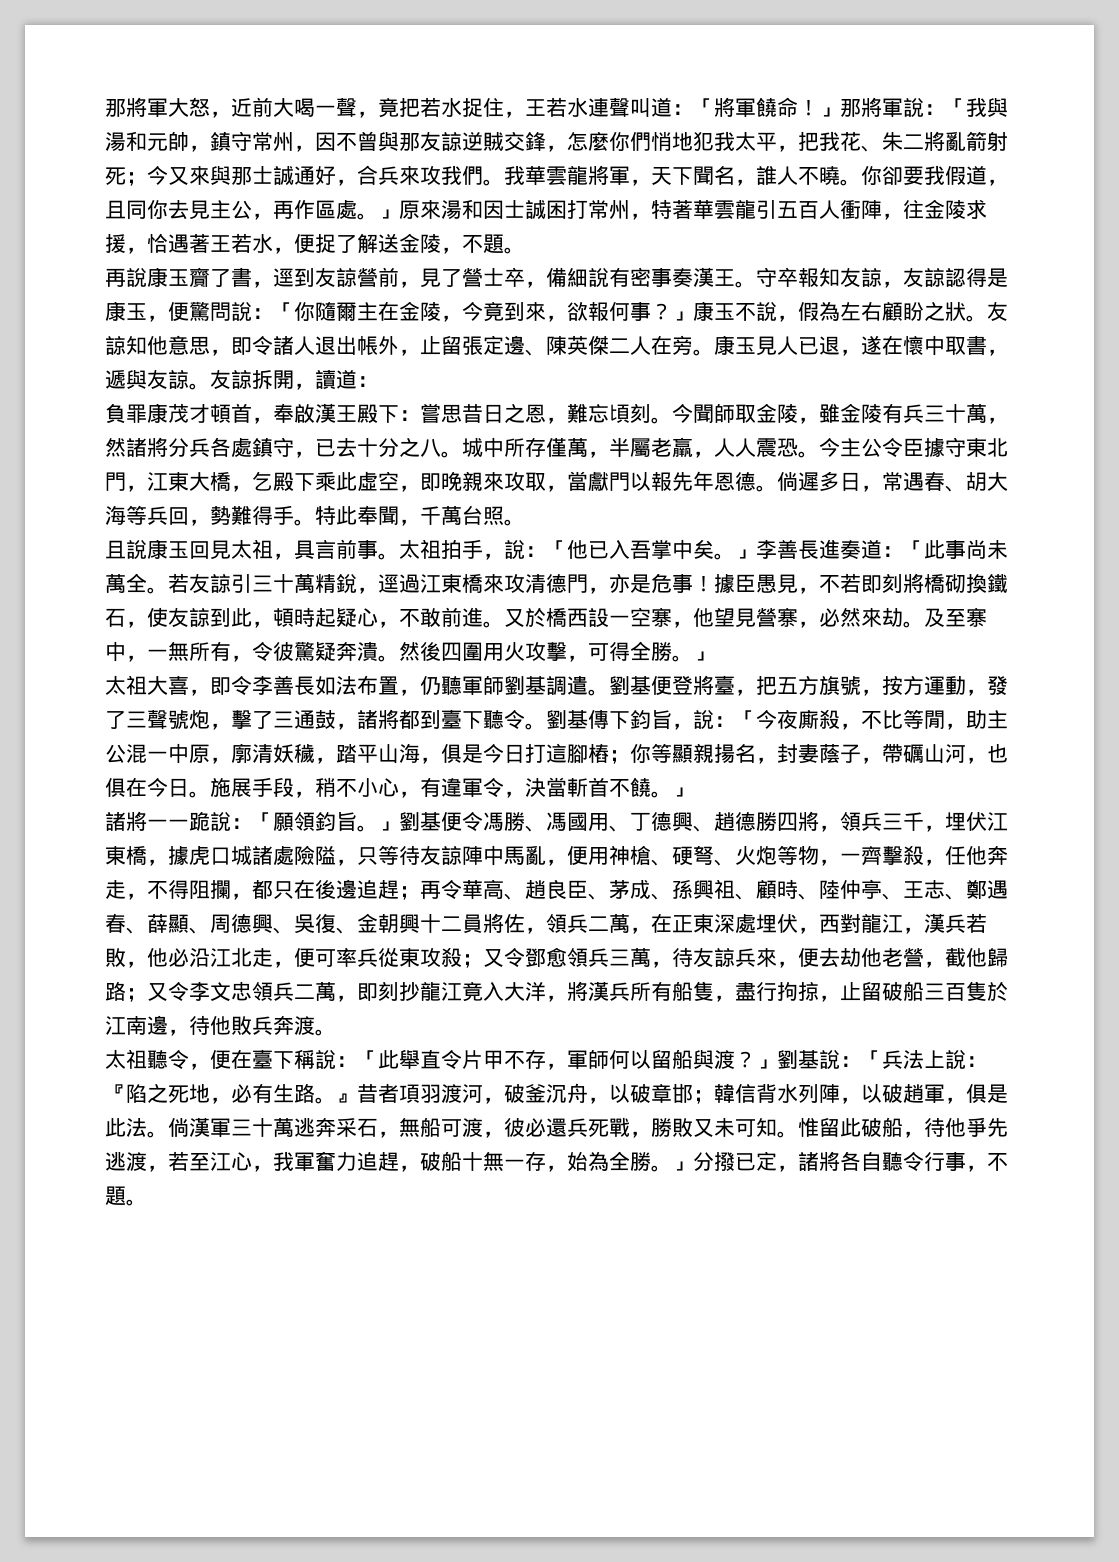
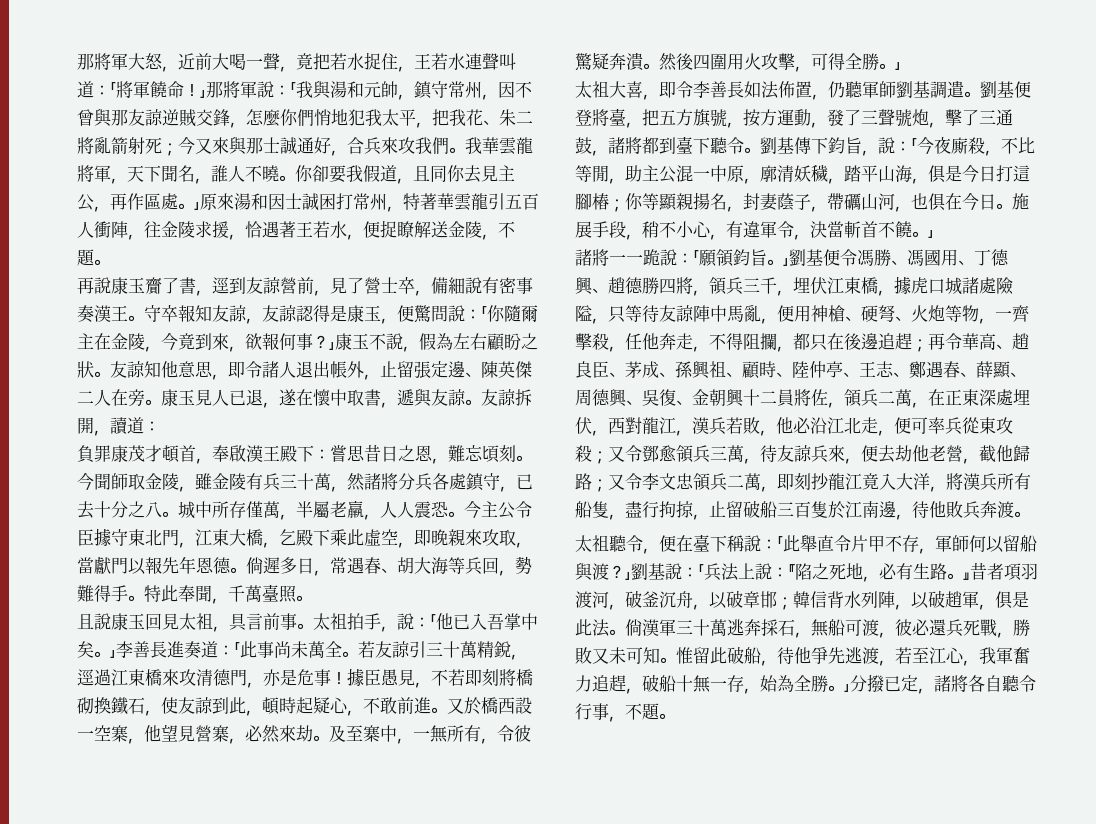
[336,235,357,253] 了 -> [397,221,414,238] 瞭
[462,505,483,525] 台 -> [262,584,279,602] 臺
[357,675,378,695] 布 -> [778,81,795,98] 佈
[336,1118,357,1137] 采 -> [761,619,778,636] 採

